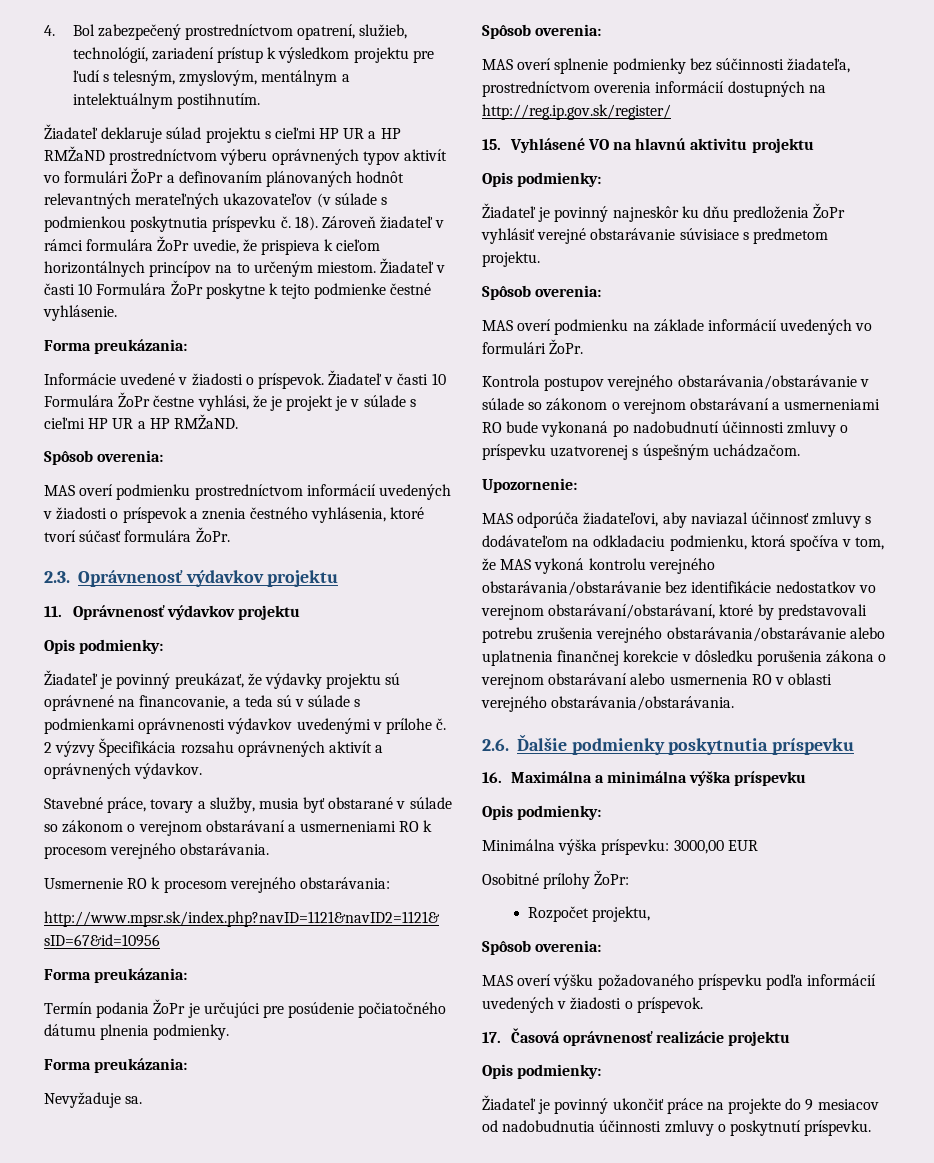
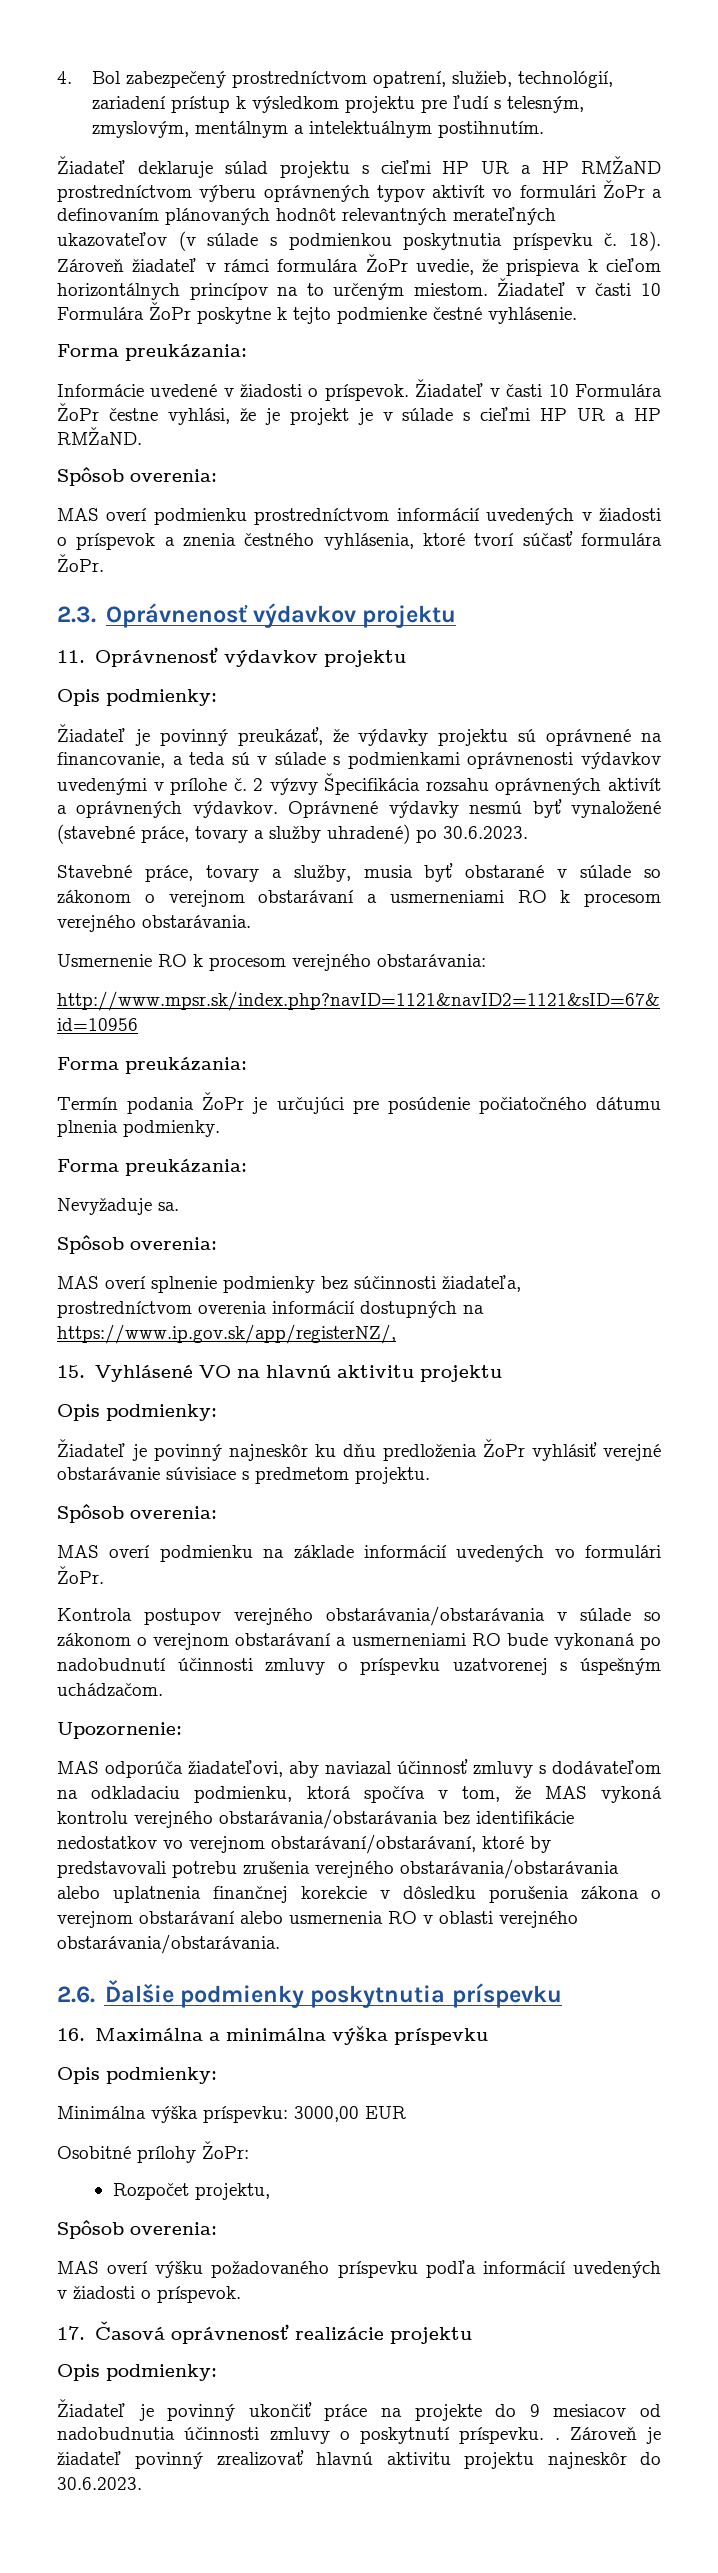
(203, 771) none -> [288,799,661,818] [57,824,528,844] Oprávnené výdavky nesmú byť vynaložené (stavebné práce, tovary a služby uhradené) po 30.6.2023.
[482,104,671,120] http://reg.ip.gov.sk/register/ -> [57,1324,396,1344] https://www.ip.gov.sk/app/registerNZ/,
[677,375,857,390] obstarávania/obstarávanie -> [326,1606,545,1626] obstarávania/obstarávania
[482,581,661,596] obstarávania/obstarávanie -> [219,1809,438,1829] obstarávania/obstarávania
[666,627,846,642] obstarávania/obstarávanie -> [400,1859,619,1879] obstarávania/obstarávania
(872, 1128) none -> [554,2427,661,2444] [57,2450,662,2469] [57,2477,142,2490] . Zároveň je žiadateľ povinný zrealizovať hlavnú aktivitu projektu najneskôr do 30.6.2023.

